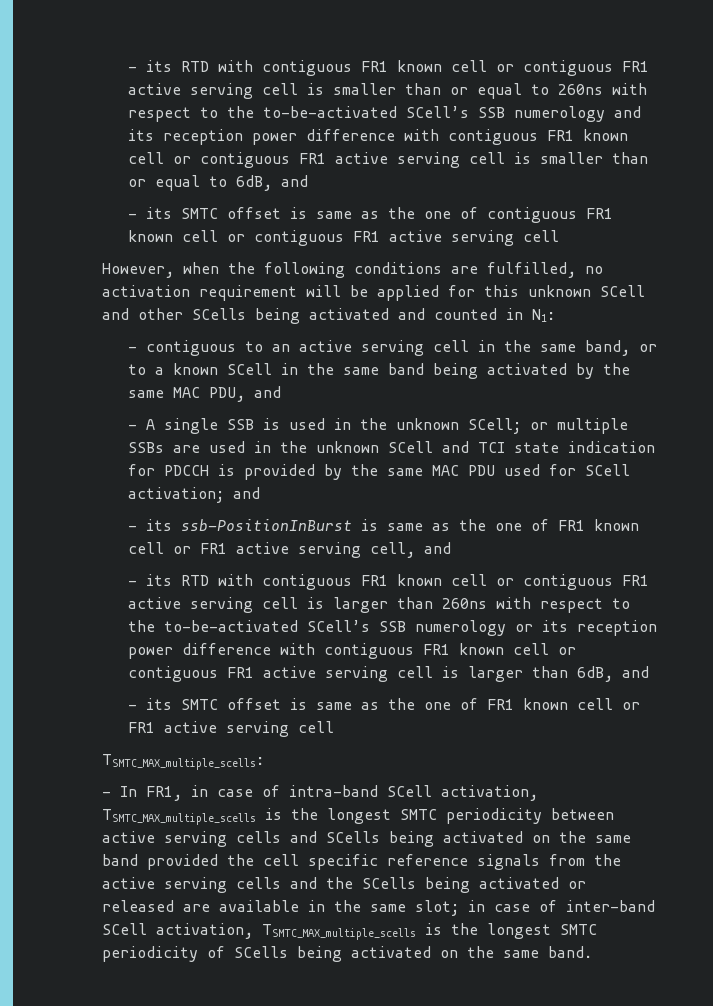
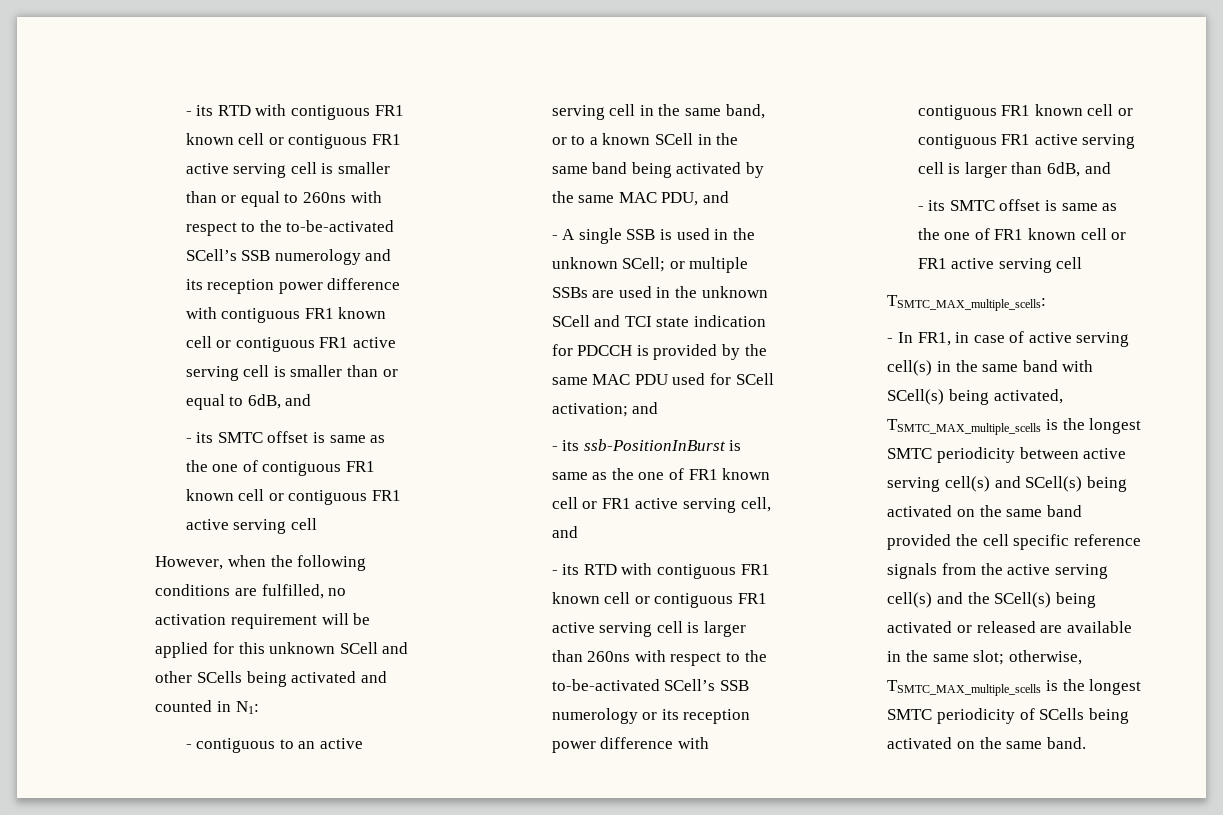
[289,785,539,801] intra-band SCell activation, -> [1028,332,1130,347] [887,360,1094,376] [887,389,1063,405] active serving cell(s) in the same band with SCell(s) being activated,
[236,831,381,843] cells and SCells -> [944,476,1083,492] cell(s) and SCell(s)
[236,877,282,889] cells -> [887,592,933,608] cell(s)
[362,877,417,889] SCells -> [994,592,1052,608] SCell(s)
[468,900,656,912] [102,923,254,939] in case of inter-band SCell activation, -> [1008,650,1082,665] otherwise,

